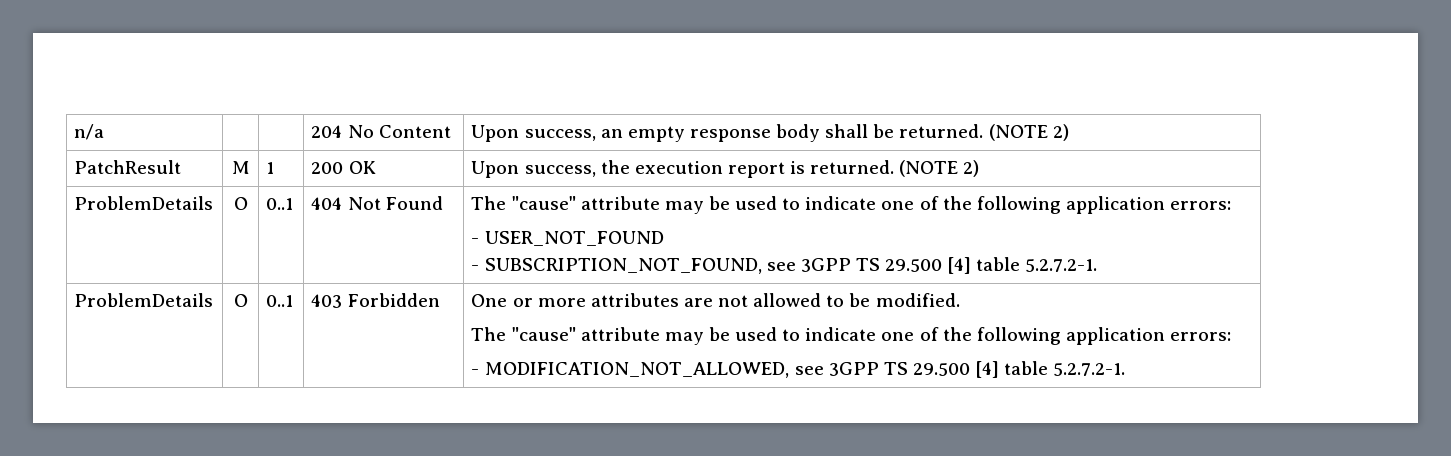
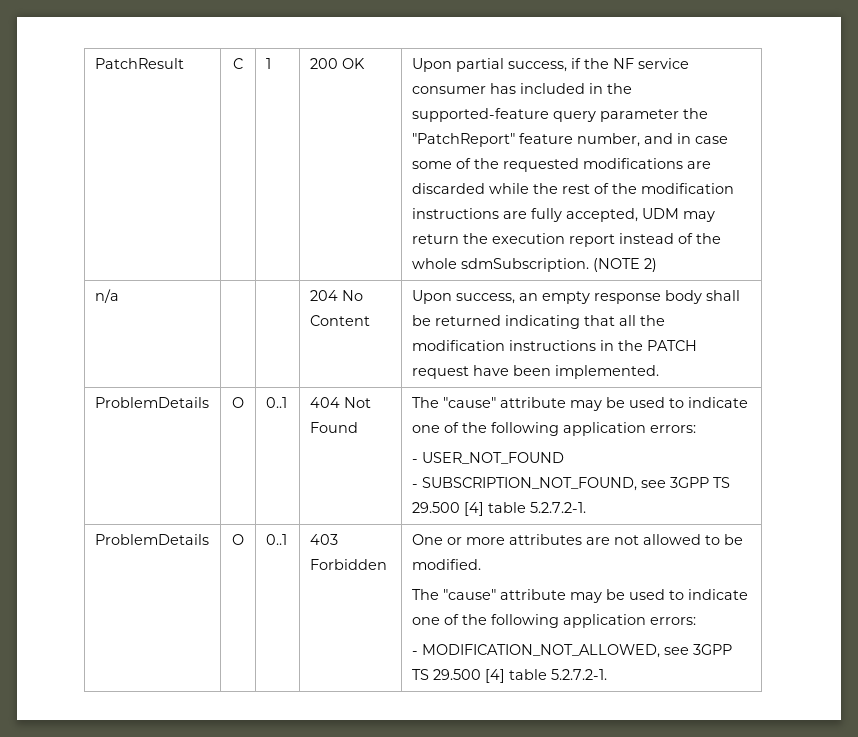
(74, 132) none -> [94,58,184,69] [233,58,243,69] [265,58,271,69] [309,58,365,69] [411,58,689,72] [411,83,632,94] [411,108,708,122] [411,133,728,147] [411,158,711,172] [411,183,734,194] [411,208,715,222] [411,233,721,247] [411,258,657,272] PatchResult | C | 1 | 200 OK | Upon partial success, if the NF service consumer has included in the supported-feature query parameter the "PatchReport" feature number, and in case some of the requested modifications are discarded while the rest of the modification instructions are fully accepted, UDM may return the execution report instead of the whole sdmSubscription. (NOTE 2) //
[899,124,1069,141] [74,160,182,174] [231,161,250,174] [266,162,275,174] [311,161,376,174] [471,160,980,178] returned. (NOTE 2) // PatchResult | M | 1 | 200 OK | Upon success, the execution report is returned. (NOTE 2) -> [434,315,665,329] [411,340,697,351] [411,365,659,379] returned indicating that all the modification instructions in the PATCH request have been implemented.

